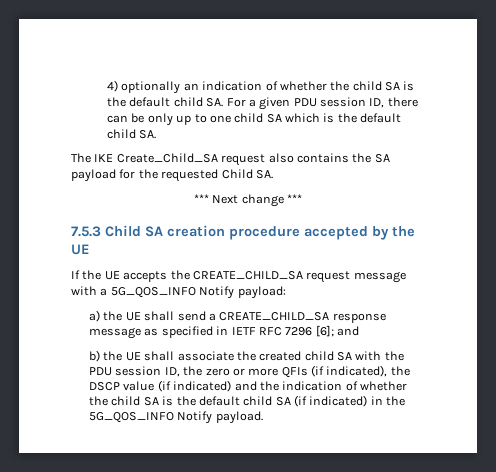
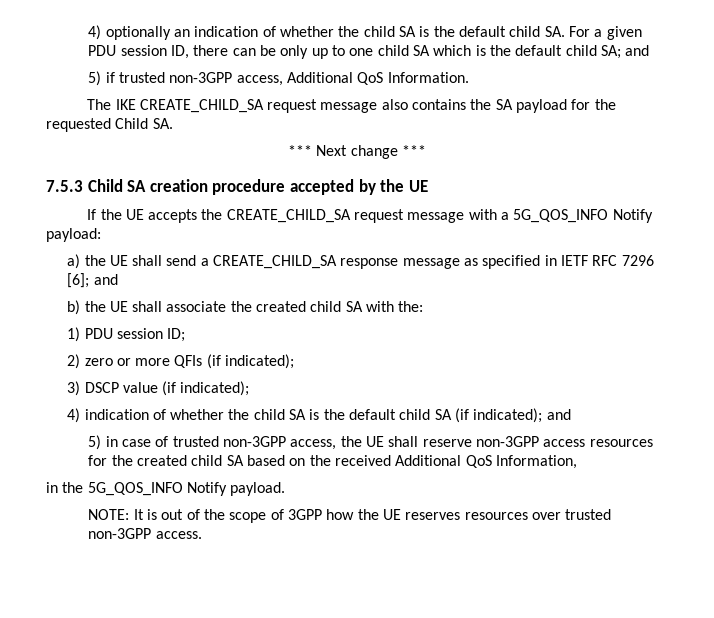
[139,130,157,139] SA. -> [600,45,650,59] [88,71,469,86] SA; and // 5) if trusted non-3GPP access, Additional QoS Information.
[116,153,266,166] Create_Child_SA request -> [139,99,378,113] CREATE_CHILD_SA request message
[384,351,404,361] [89,366,203,377] the PDU session ID, the -> [398,301,424,312] [67,327,186,342] [67,354,81,369] the: // 1) PDU session ID; // 2)
[326,365,410,377] indicated), the -> [225,354,295,369] [67,381,81,396] indicated); // 3)
[173,380,279,392] indicated) and the -> [180,381,250,396] [67,408,81,423] indicated); // 4)
[309,395,368,407] indicated) -> [473,408,571,423] [88,435,653,450] [88,455,577,469] indicated); and // 5) in case of trusted non-3GPP access, the UE shall reserve non-3GPP access resources for the created child SA based on the received Additional QoS Information, //
(263, 417) none -> [88,509,612,523] [88,528,202,539] // NOTE: It is out of the scope of 3GPP how the UE reserves resources over trusted non-3GPP access.

